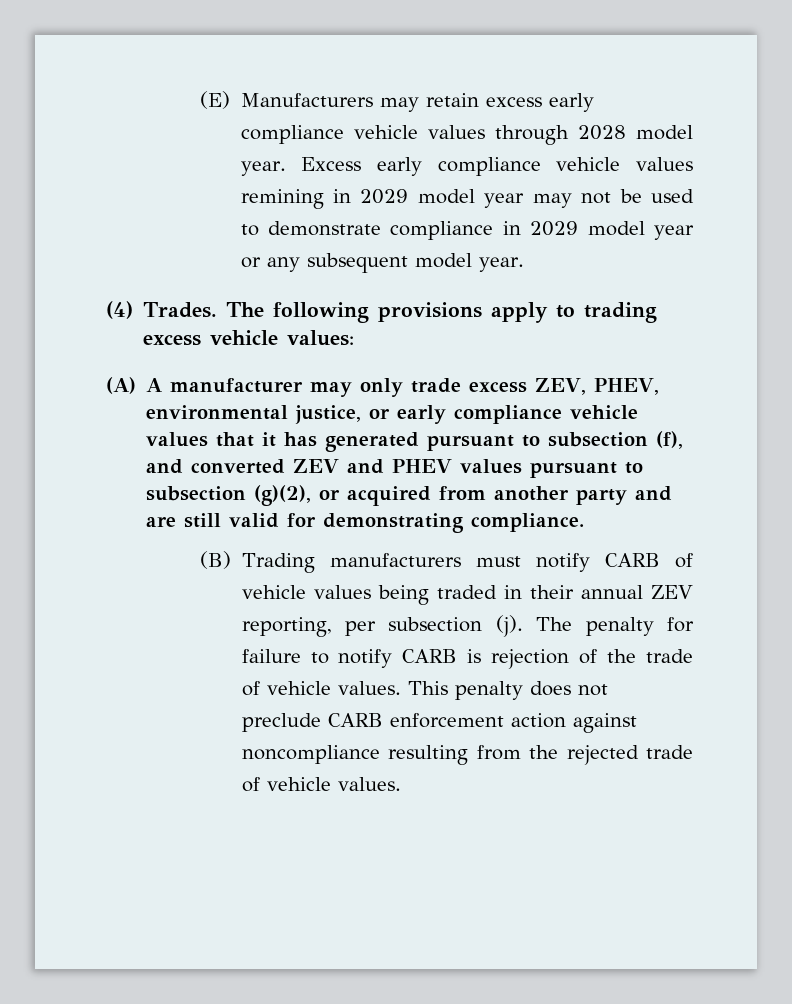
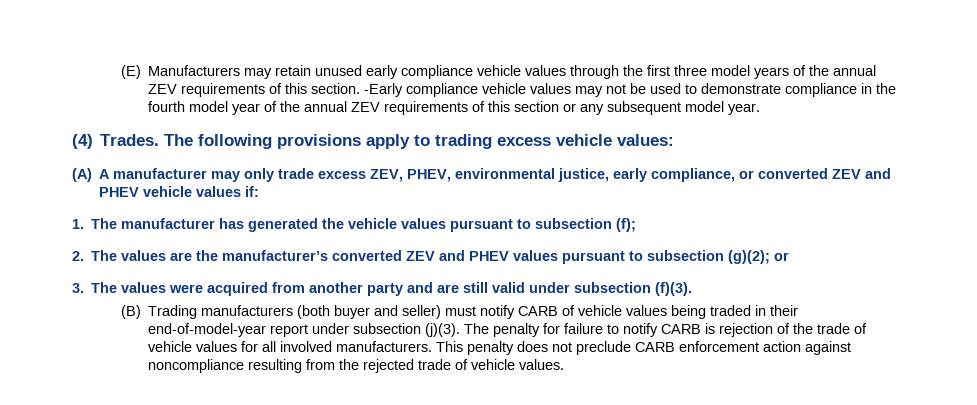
[485,97,542,107] excess -> [314,65,362,76] unused
[577,125,694,140] [240,157,694,176] [240,189,525,209] 2028 model year. Excess early compliance vehicle values remining in 2029 model year -> [622,65,876,79] [147,83,571,97] the first three model years of the annual ZEV requirements of this section. -Early compliance vehicle values
[530,221,694,240] 2029 model year -> [875,83,896,94] [147,101,559,115] the fourth model year of the annual ZEV requirements of this section
[369,405,639,424] [146,431,684,452] [146,459,184,474] or early compliance vehicle values that it has generated pursuant to subsection (f), and -> [613,168,892,182] [99,186,260,197] [72,218,637,232] [72,250,329,261] early compliance, or converted ZEV and PHEV vehicle values if: // 1. The manufacturer has generated the vehicle values pursuant to subsection (f); // 2. The values are the manufacturer’s
[254,485,341,506] (g)(2), or -> [728,250,790,264] [72,282,204,293] (g)(2); or // 3. The values were
[287,513,585,533] for demonstrating compliance. -> [529,282,693,296] under subsection (f)(3).
(461, 560) none -> [296,305,441,319] (both buyer and seller)
[580,585,694,599] [241,615,523,637] annual ZEV reporting, per subsection (j). -> [147,323,460,337] end-of-model-year report under subsection (j)(3).
[337,681,401,695] values. -> [195,341,432,352] values for all involved manufacturers.

